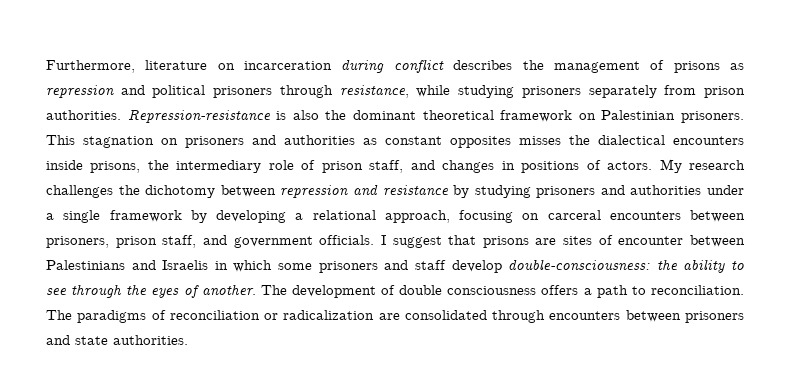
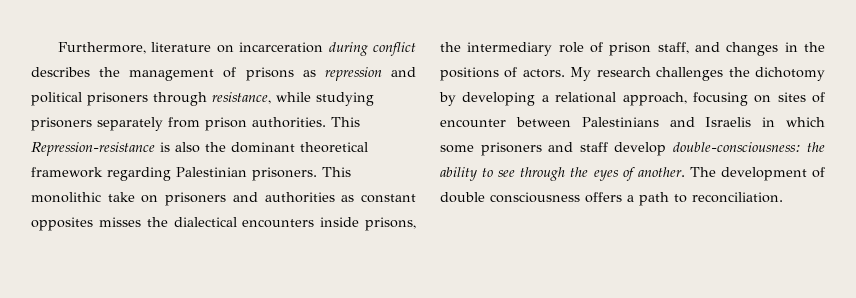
(121, 115) none -> [331,117,360,127] This
[578,113,596,120] on -> [107,167,171,181] regarding
[83,136,154,148] stagnation -> [31,192,135,203] monolithic take
(515, 165) none -> [804,42,825,52] the
[220,184,745,198] [46,210,182,223] between repression and resistance by studying prisoners and authorities under a single framework -> (825, 74) none
[547,210,745,222] [46,235,557,248] carceral encounters between prisoners, prison staff, and government officials. I suggest that prisons are -> (772, 99) none
[46,310,744,323] [46,335,188,345] The paradigms of reconciliation or radicalization are consolidated through encounters between prisoners and state authorities. -> (783, 197) none

